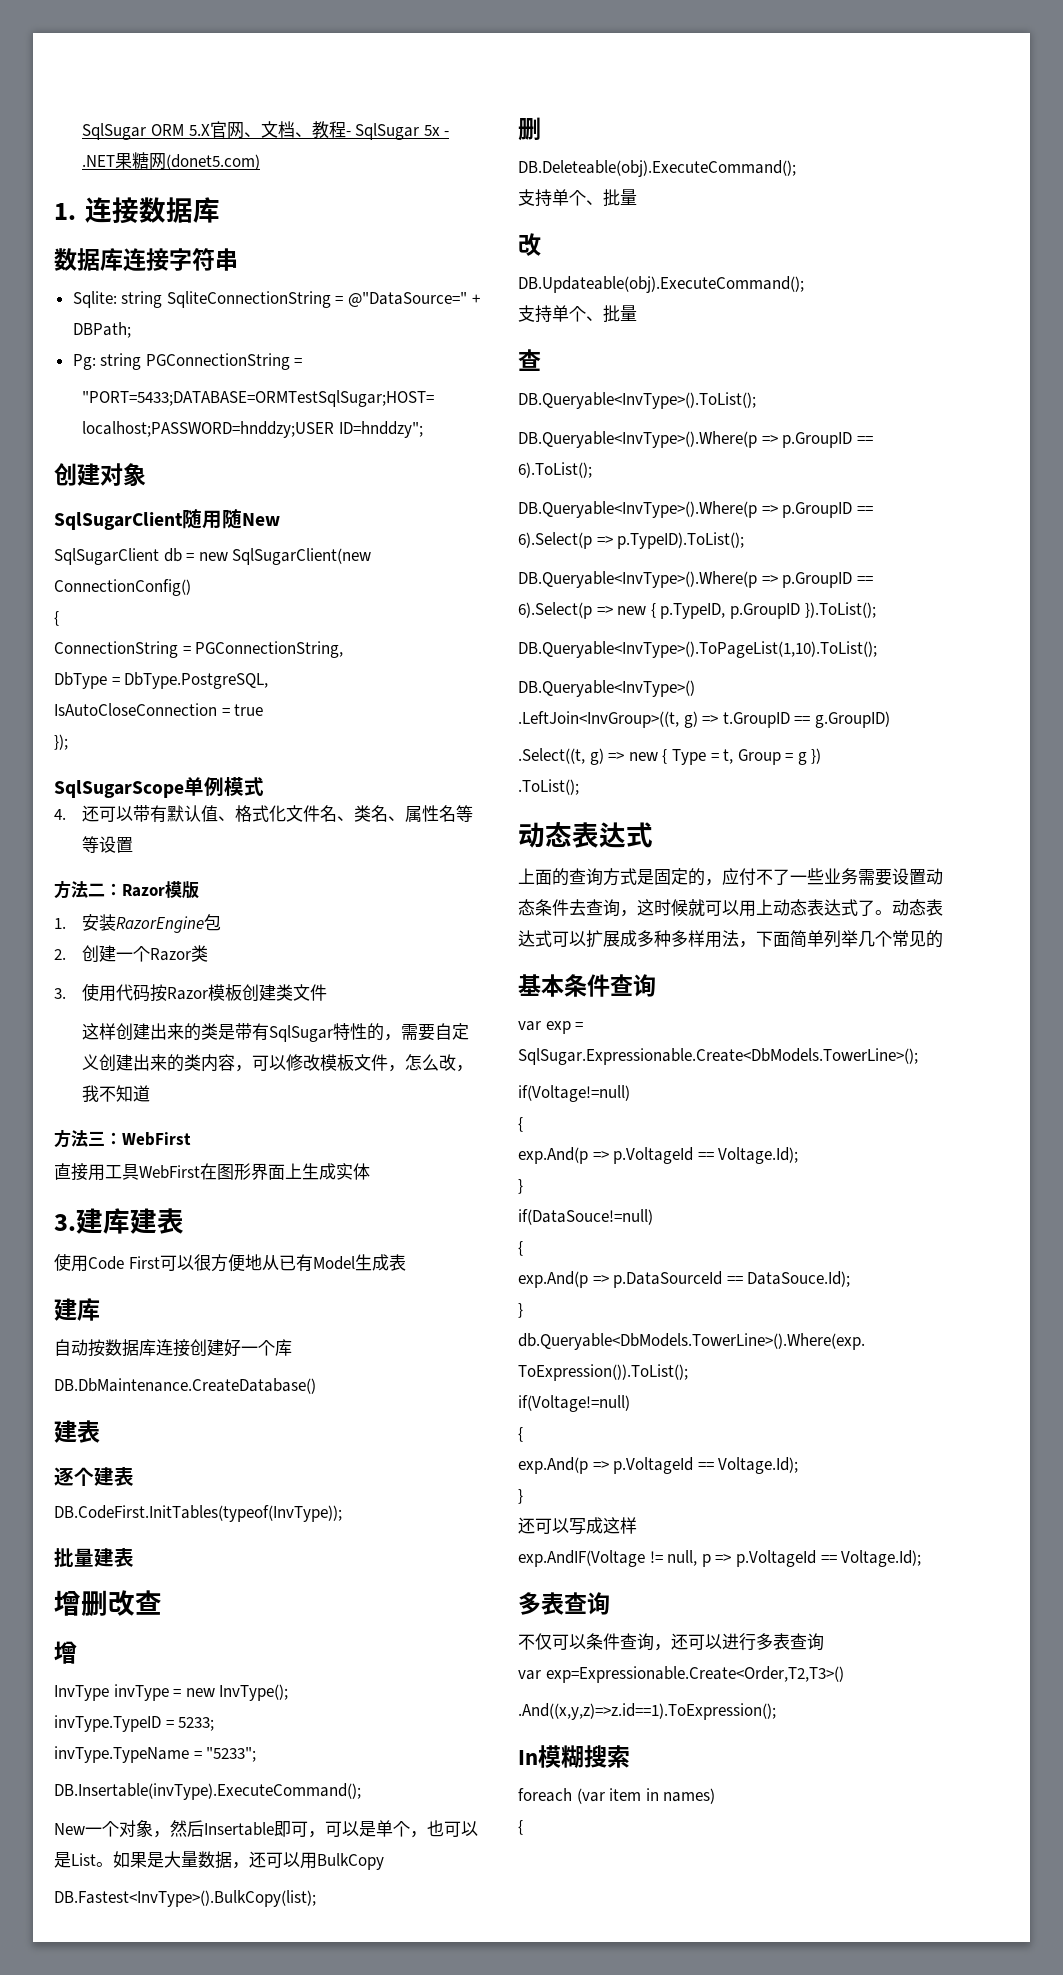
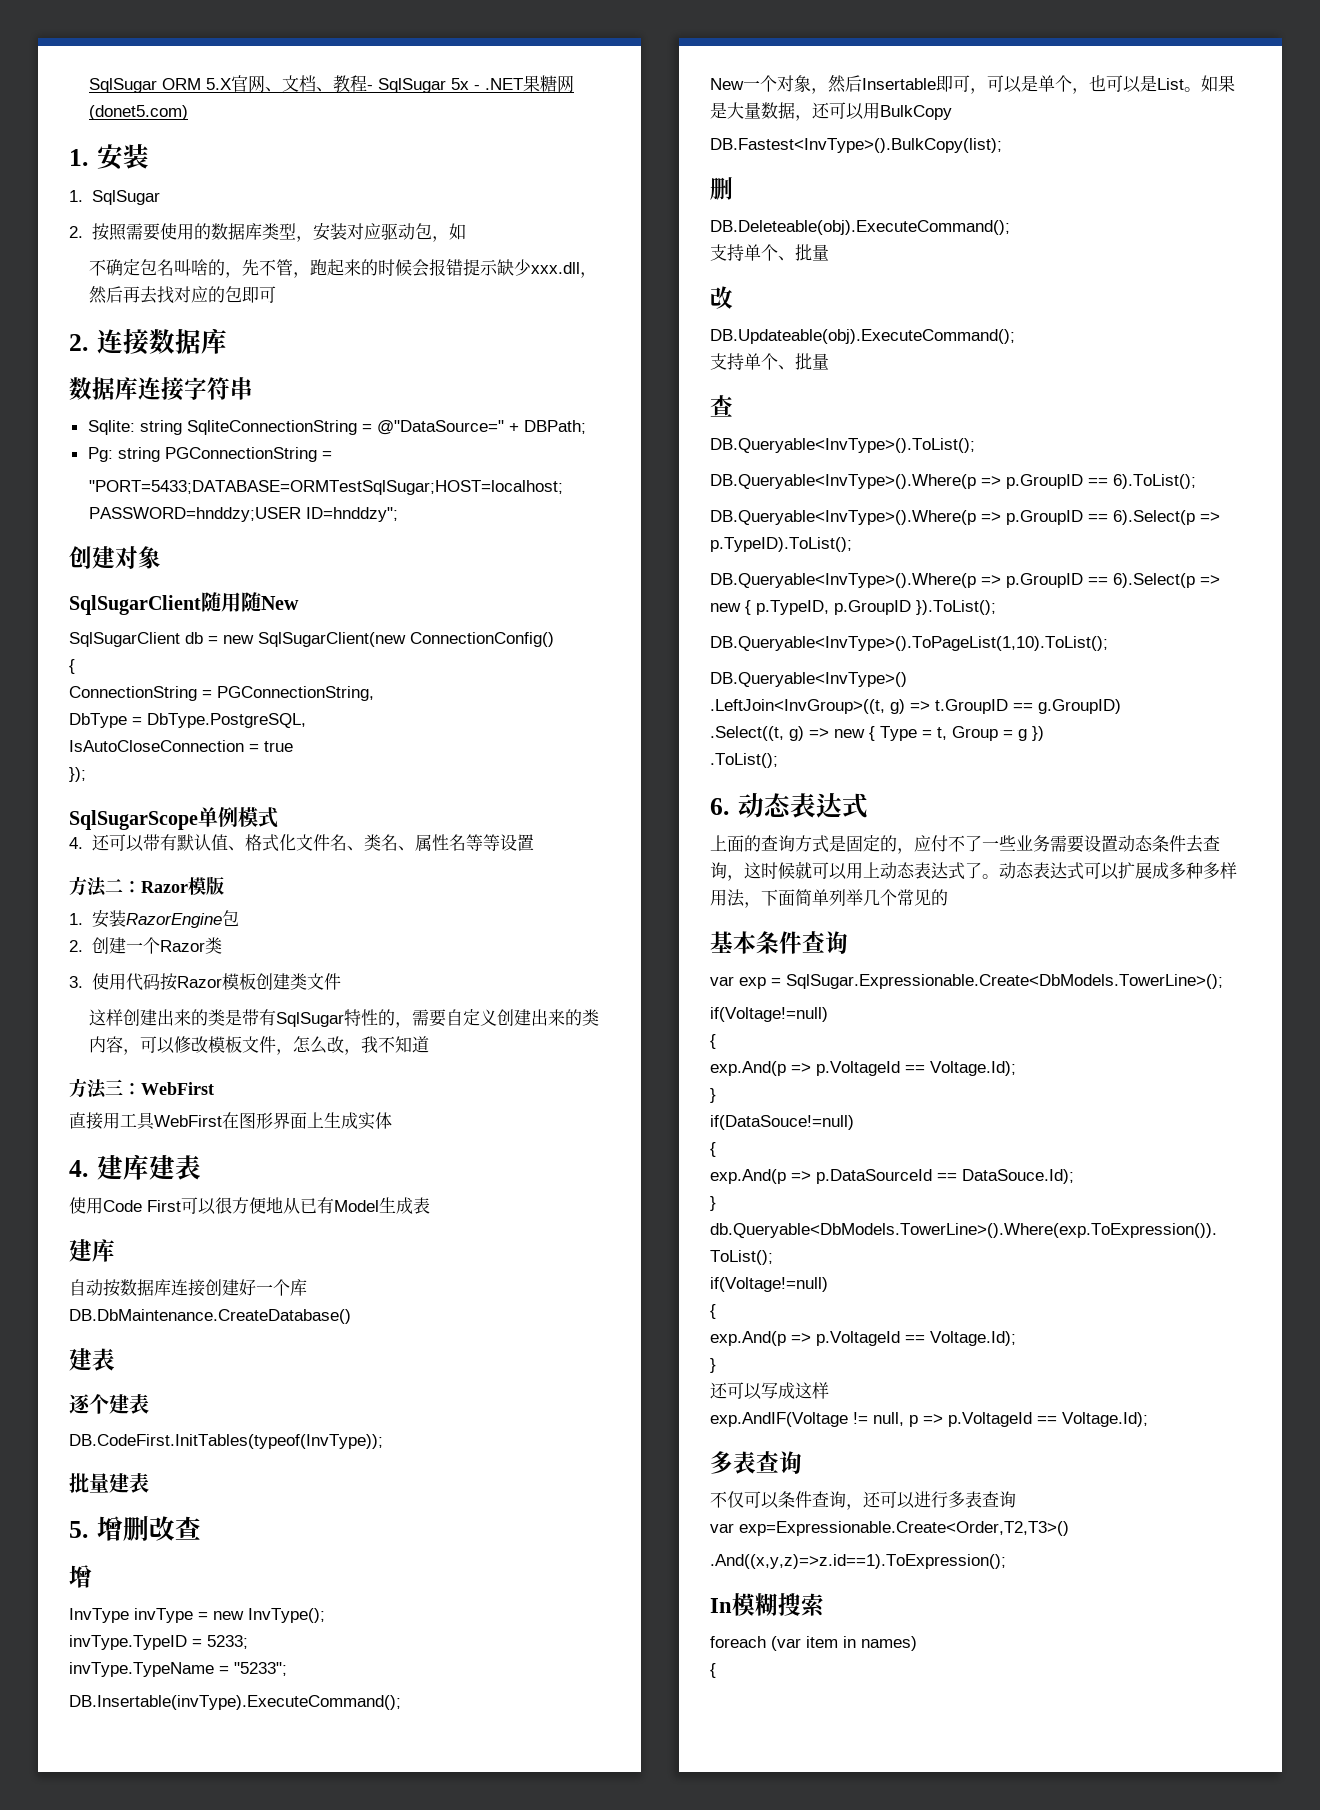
(76, 211) none -> [96,144,149,170] [69,190,160,205] [69,223,466,242] [89,259,598,278] [89,286,277,304] [69,334,88,351] 安装 // 1. SqlSugar // 2.按照需要使用的数据库类型，安装对应驱动包，如 // 不确定包名叫啥的，先不管，跑起来的时候会报错提示缺少xxx.dll，然后再去找对应的包即可 // 2.
[54,1214,76,1231] 3. -> [69,1160,88,1177] 4.
(134, 1557) none -> [69,1521,88,1538] 5.
(579, 787) none -> [710,798,729,815] 6.

